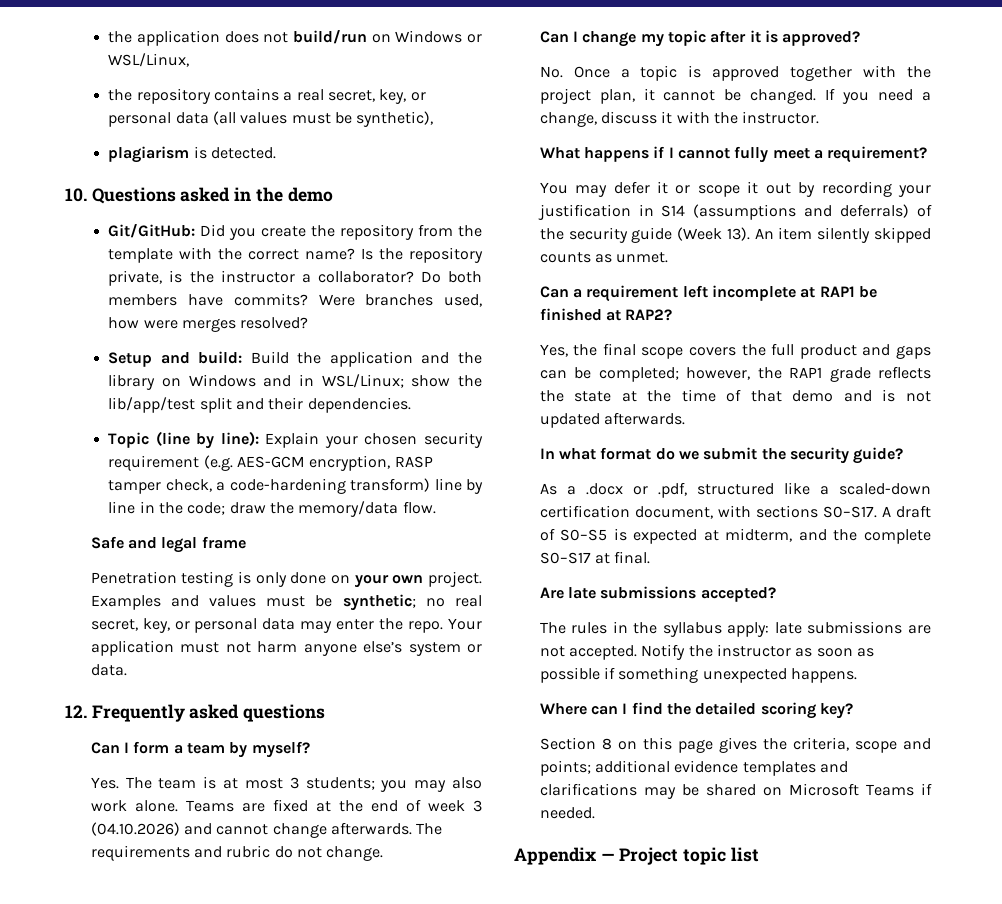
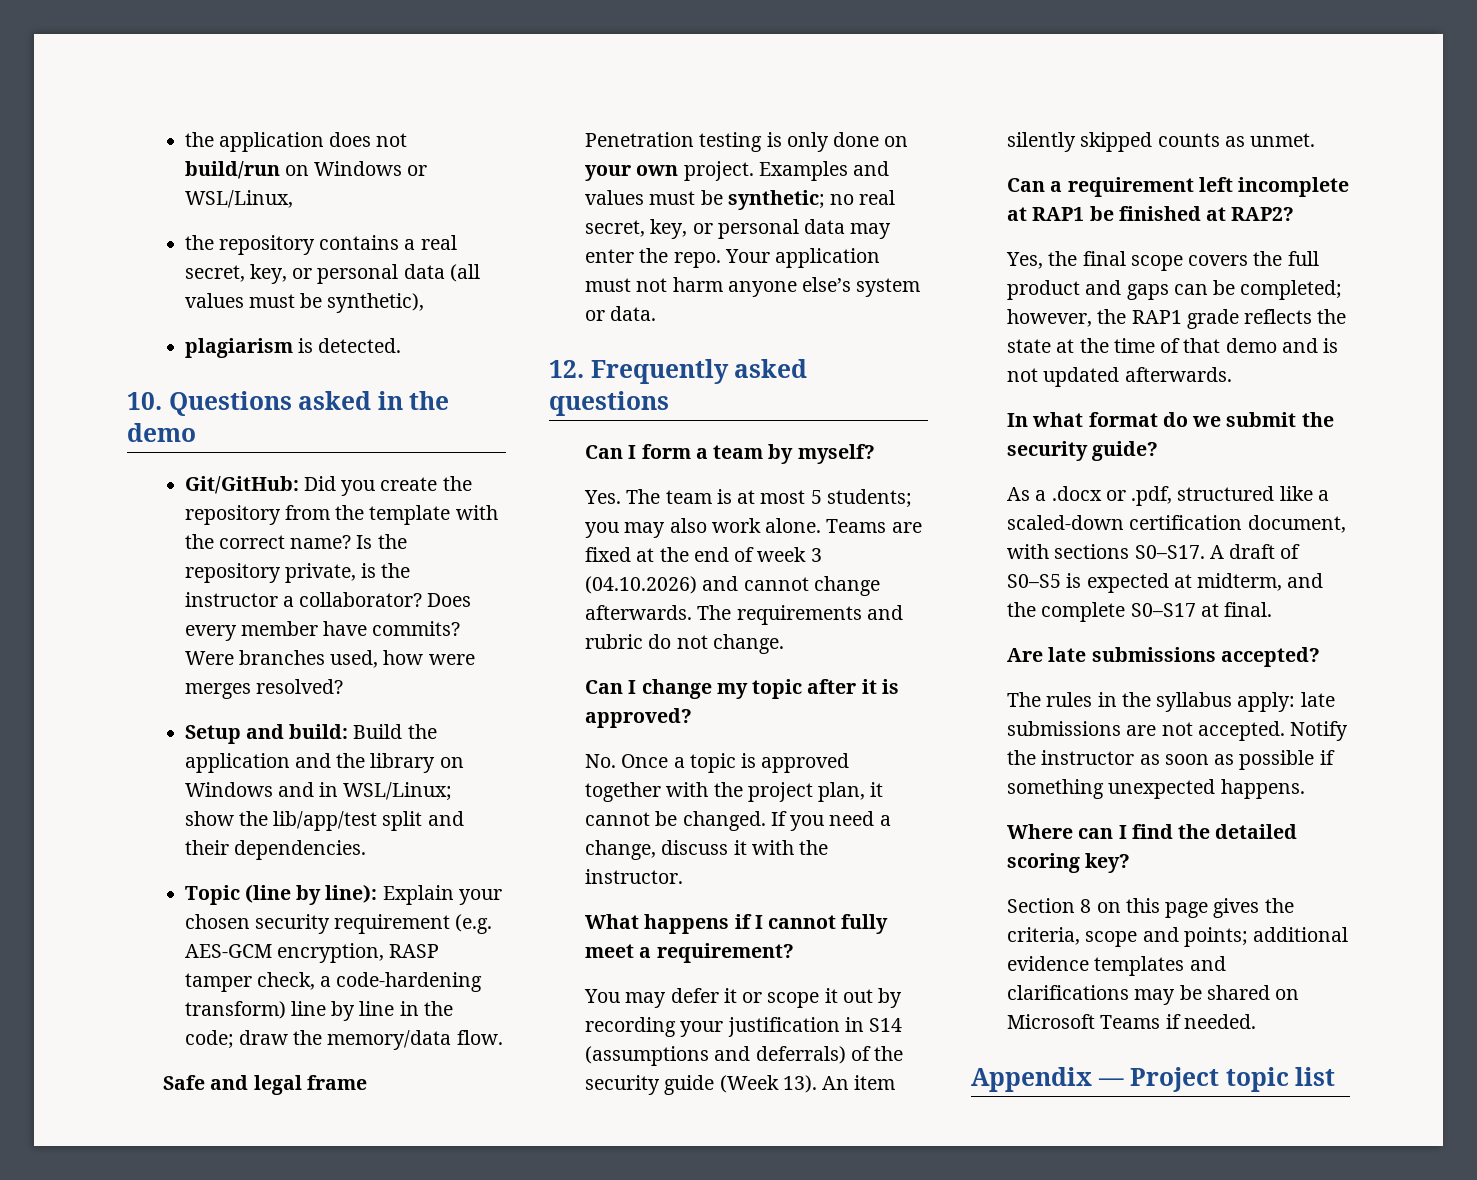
[420,271,482,283] [108,294,178,306] Do both members -> [427,593,472,607] [184,621,318,641] Does every member
[289,777,299,789] 3 -> [810,490,822,504] 5

